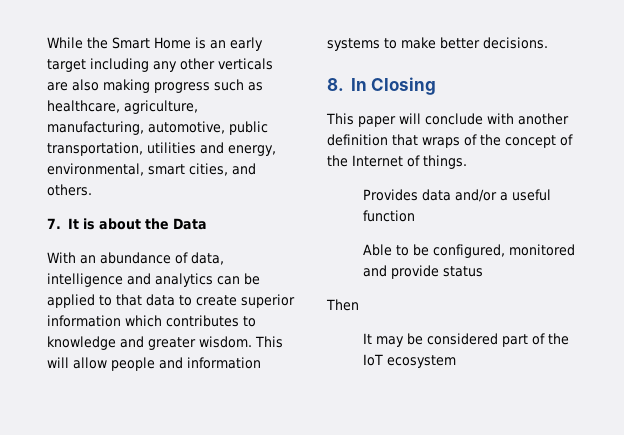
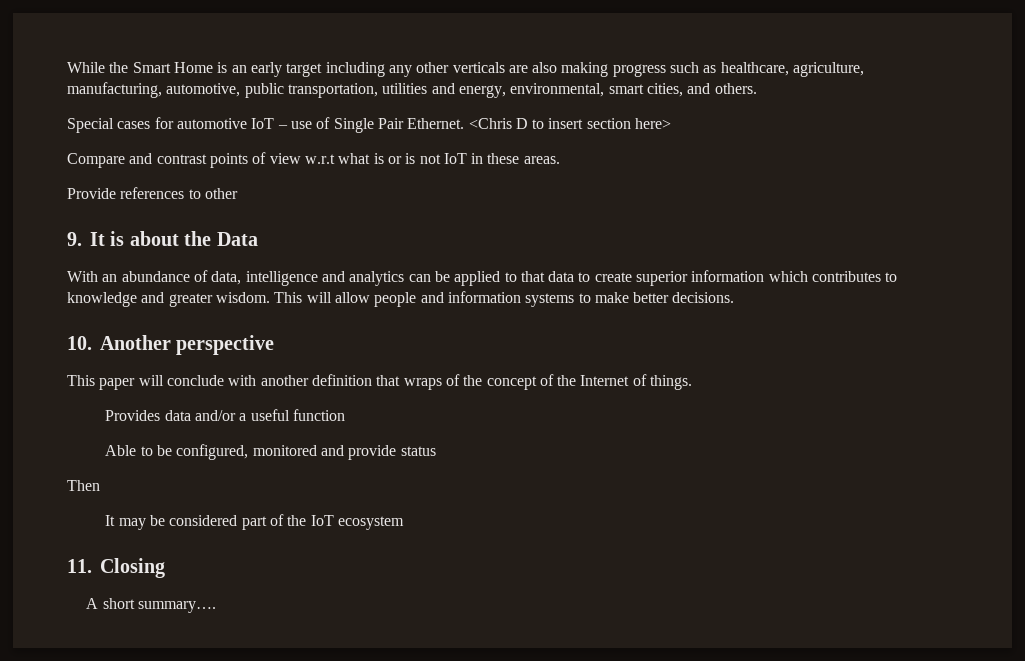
[47,218,61,229] 7. -> [67,117,672,133] [67,152,560,168] [67,187,238,199] [67,232,82,246] Special cases for automotive IoT – use of Single Pair Ethernet. <Chris D to insert section here> // Compare and contrast points of view w.r.t what is or is not IoT in these areas. // Provide references to other // 9.
[327,77,437,95] 8. In Closing -> [67,335,275,355] 10. Another perspective
(457, 361) none -> [67,558,165,578] [86,598,216,613] // 11. Closing // A short summary….

